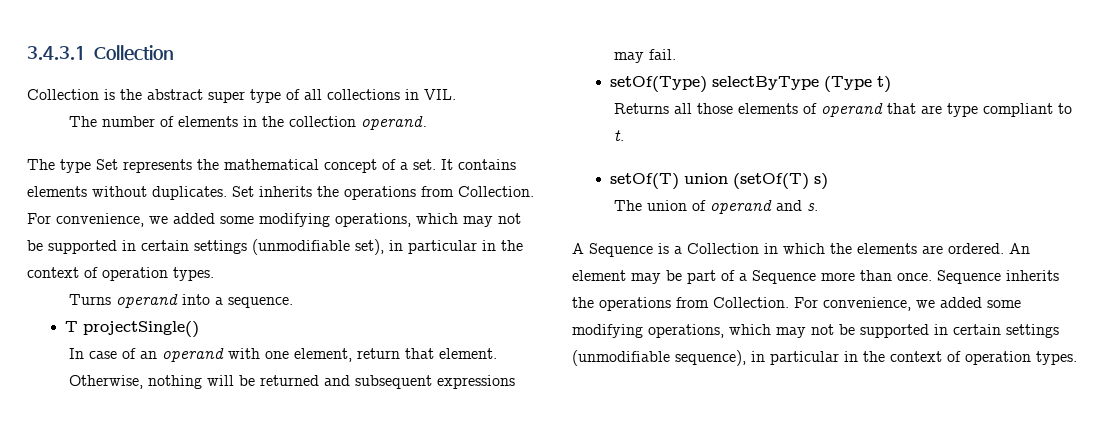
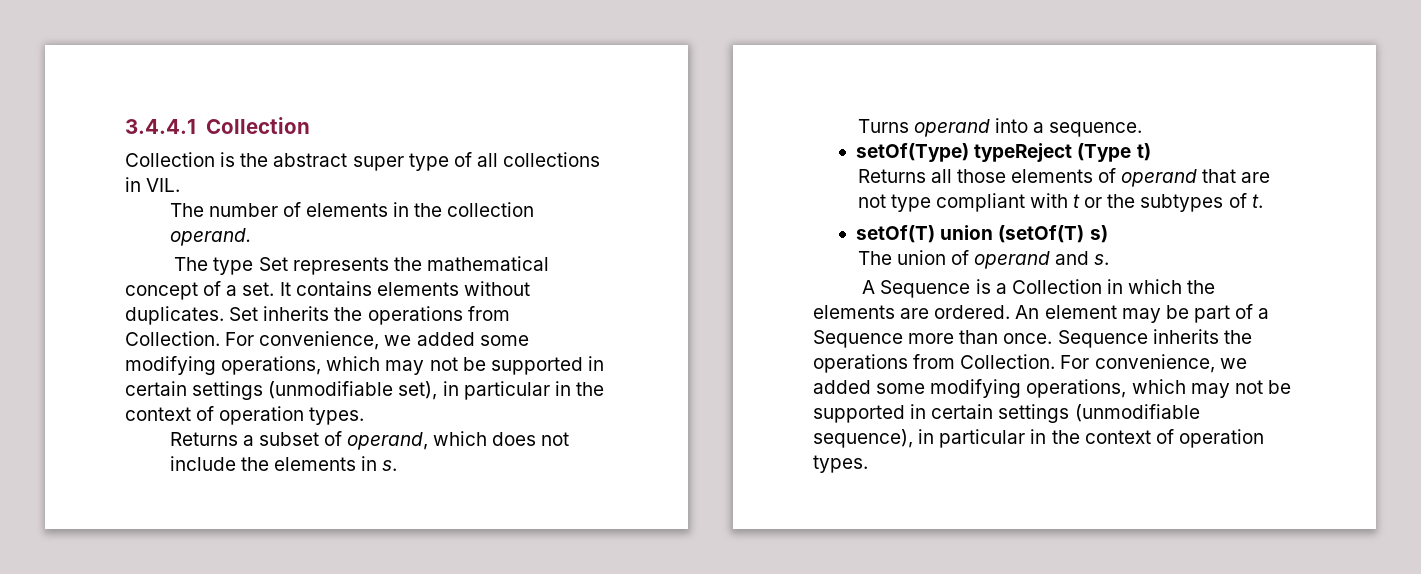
[27,46,86,60] 3.4.3.1 -> [125,119,196,134] 3.4.4.1
(214, 274) none -> [169,431,570,450] [169,456,398,471] // Returns a subset of operand, which does not include the elements in s.
[65,321,200,338] [68,348,497,362] [68,375,515,389] [613,49,676,63] // T projectSingle() // In case of an operand with one element, return that element. Otherwise, nothing will be returned and subsequent expressions may fail. -> (1143, 129) none
[712,76,820,90] selectByType -> [974,143,1073,162] typeReject
(942, 109) none -> [857,194,886,208] not
[1057,103,1072,114] to -> [1029,193,1247,212] with t or the subtypes of

